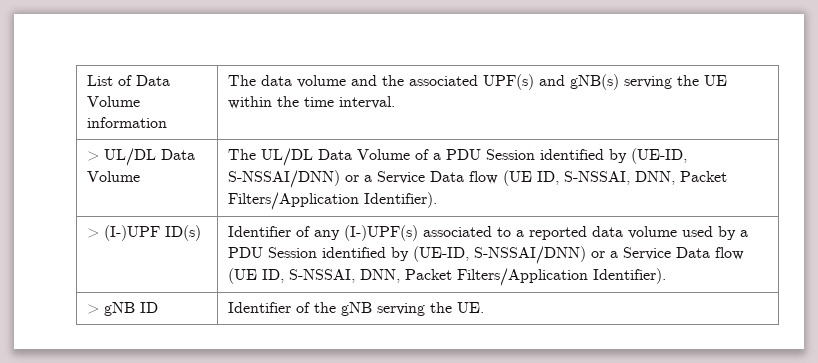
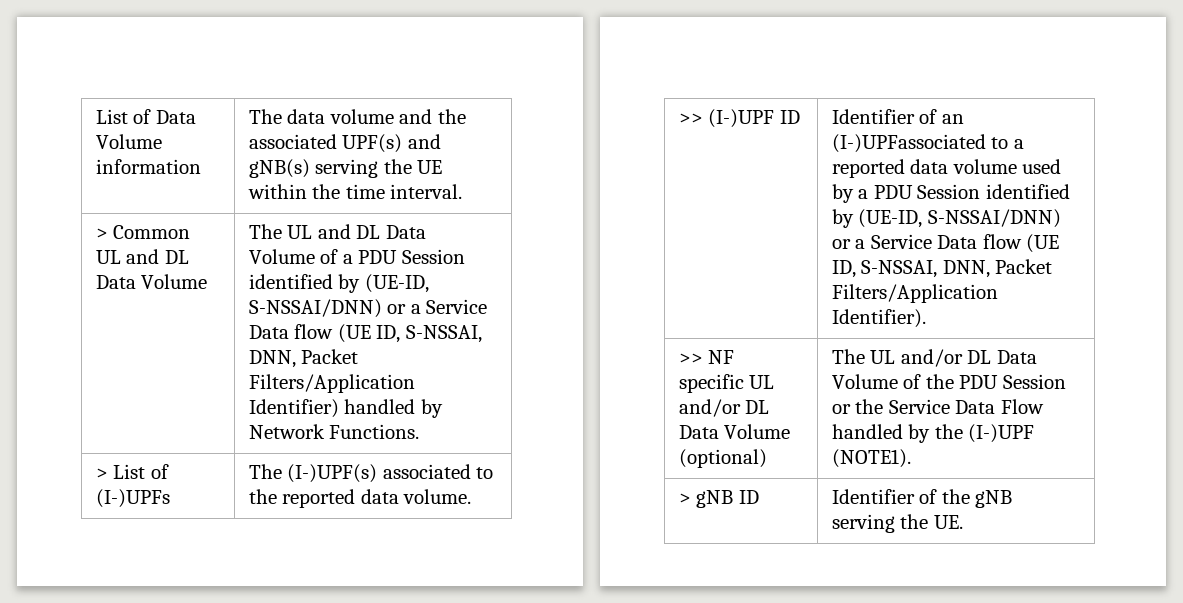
[103,148,156,166] UL/DL -> [113,225,191,239] [95,249,189,264] Common UL and DL
[260,148,313,166] UL/DL -> [287,224,381,239] UL and DL
[363,192,437,208] [86,225,201,241] [227,225,492,241] Identifier). // > (I-)UPF ID(s) | Identifier of any (I-)UPF(s) associated -> [248,399,443,418] [248,424,420,439] [95,464,169,479] [95,489,170,508] [248,464,494,483] [248,489,472,508] [678,109,800,128] [831,109,964,124] [831,134,986,153] Identifier) handled by Network Functions. // > List of (I-)UPFs | The (I-)UPF(s) associated to the reported data volume. // >> (I-)UPF ID | Identifier of an (I-)UPFassociated
(666, 276) none -> [678,350,735,364] [678,374,775,393] [678,399,770,417] [678,424,791,439] [678,449,767,468] [831,349,1037,367] [831,374,1066,389] [831,399,1044,414] [831,424,1035,443] [831,449,911,468] // >> NF specific UL and/or DL Data Volume (optional) | The UL and/or DL Data Volume of the PDU Session or the Service Data Flow handled by the (I-)UPF (NOTE1).

